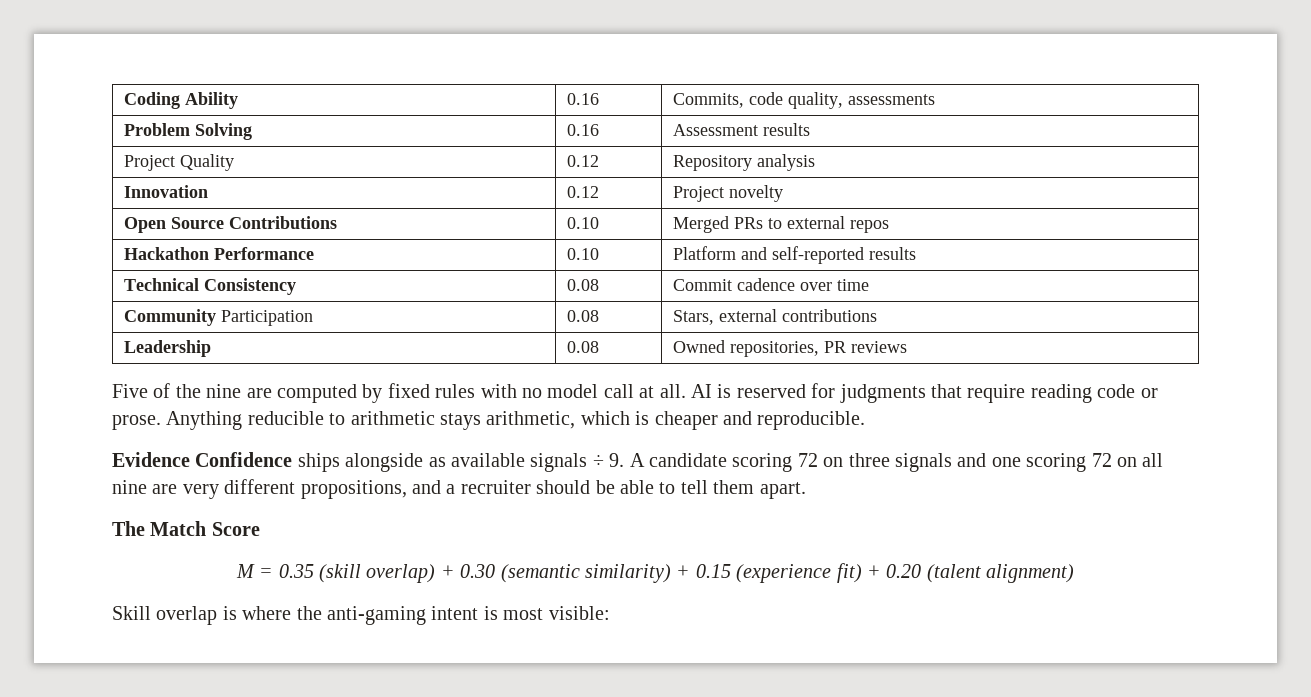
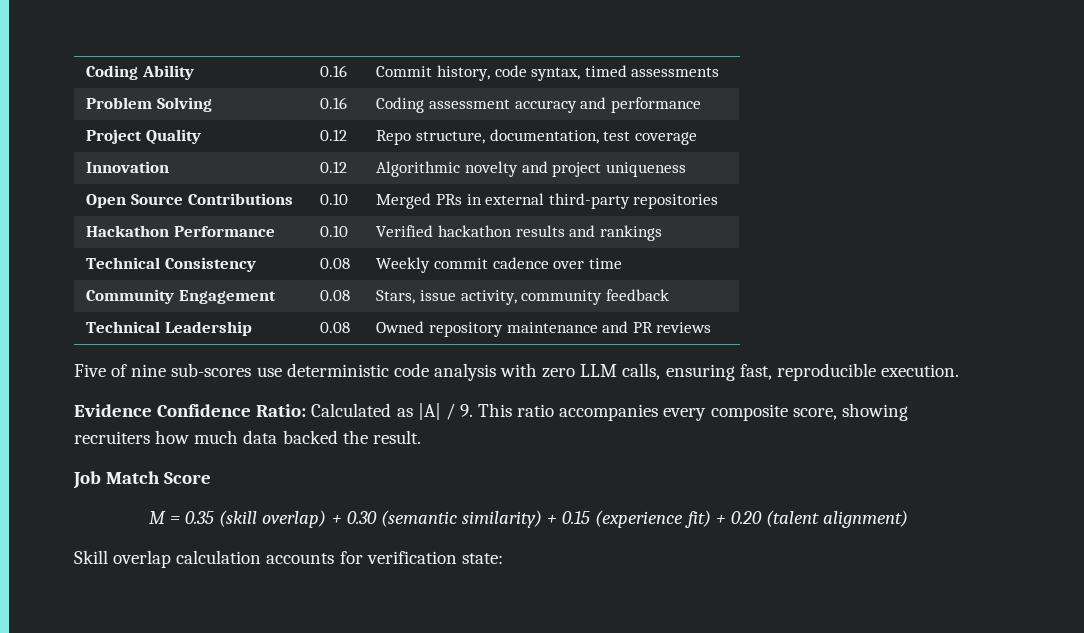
[673,92,844,109] Commits, code quality, -> [376,65,627,81] Commit history, code syntax, timed
[673,123,811,136] [124,154,235,171] [567,155,600,167] [673,154,816,171] Assessment results // Project Quality | 0.12 | Repository analysis -> [376,97,701,113] [86,129,201,145] [320,129,348,141] [376,129,697,145] Coding assessment accuracy and performance // Project Quality | 0.12 | Repo structure, documentation, test coverage
[673,186,725,202] Project -> [376,161,461,177] Algorithmic
(784, 193) none -> [521,161,686,177] and project uniqueness
[768,216,890,233] to external repos -> [466,193,719,209] in external third-party repositories
[673,246,917,264] Platform and self-reported results -> [376,225,662,241] Verified hackathon results and rankings
[673,279,733,291] Commit -> [376,257,488,273] Weekly commit
[221,310,314,326] Participation -> [178,290,276,304] Engagement
[719,309,878,322] external contributions // -> [419,289,669,305] [86,321,161,333] issue activity, community feedback // Technical
[730,341,820,357] repositories, -> [428,321,629,337] repository maintenance and
[175,383,1158,403] [112,411,866,430] [112,452,1164,472] [112,479,806,499] [112,521,145,536] the nine are computed by fixed rules with no model call at all. AI is reserved for judgments that require reading code or prose. Anything reducible to arithmetic stays arithmetic, which is cheaper and reproducible. // Evidence Confidence ships alongside as available signals ÷ 9. A candidate scoring 72 on three signals and one scoring 72 on all nine are very different propositions, and a recruiter should be able to tell them apart. // The -> [131,363,959,381] [74,403,908,421] [74,430,421,444] [73,471,101,489] nine sub-scores use deterministic code analysis with zero LLM calls, ensuring fast, reproducible execution. // Evidence Confidence Ratio: Calculated as |A| / 9. This ratio accompanies every composite score, showing recruiters how much data backed the result. // Job
[222,606,610,625] is where the anti-gaming intent is most visible: -> [176,550,503,564] calculation accounts for verification state:

